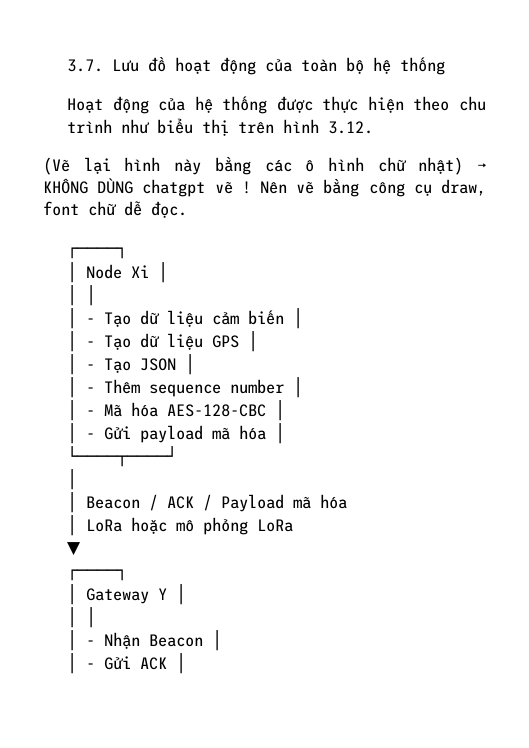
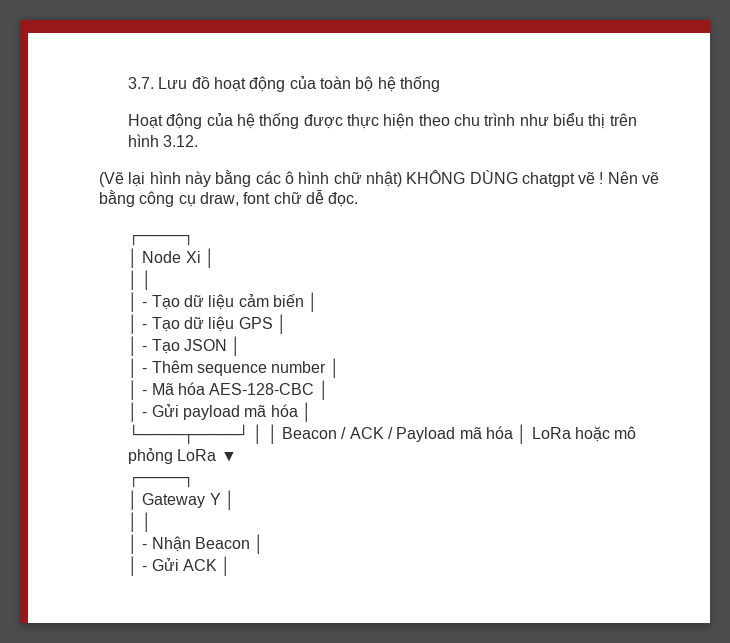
[476,163,486,171] → -> (402, 179) none
[67,469,78,490] // │ // -> [253,424,264,444] │
(348, 501) // -> (514, 432) none
(294, 525) // -> (217, 455) none

